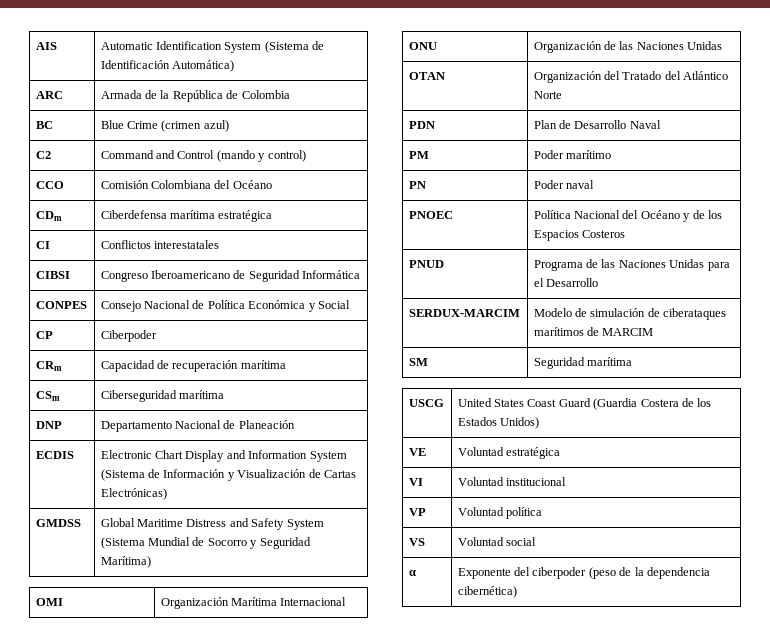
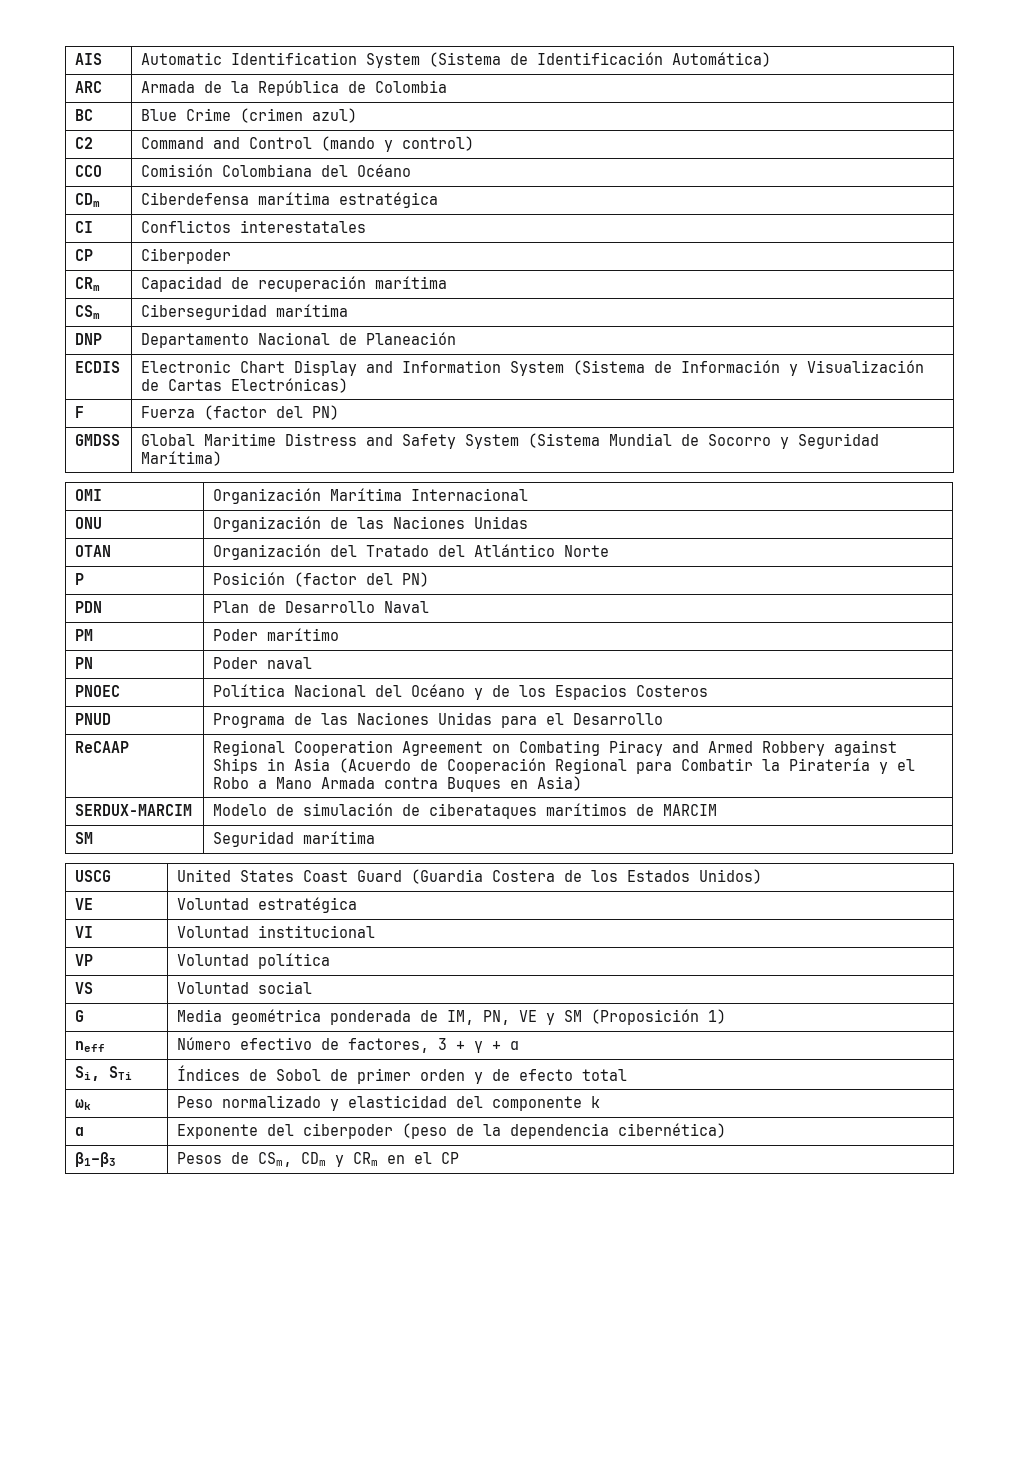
[35,271,70,279] [100,270,361,282] [35,301,87,309] [100,300,350,312] // CIBSI | Congreso Iberoamericano de Seguridad Informática // CONPES | Consejo Nacional de Política Económica y Social -> (367, 226) none
(167, 494) none -> [75,406,85,418] [141,405,340,420] // F | Fuerza (factor del PN)
(562, 95) none -> [75,573,85,585] [213,572,430,587] // P | Posición (factor del PN)
(599, 282) none -> [75,741,130,753] [213,740,898,756] [213,758,916,774] [213,776,583,792] // ReCAAP | Regional Cooperation Agreement on Combating Piracy and Armed Robbery against Ships in Asia (Acuerdo de Cooperación Regional para Combatir la Piratería y el Robo a Mano Armada contra Buques en Asia)
(537, 541) none -> [75,1010,85,1022] [177,1009,727,1025] [75,1041,106,1052] [177,1037,520,1053] [75,1066,133,1081] [177,1065,628,1084] [75,1099,92,1110] [177,1095,601,1111] // G | Media geométrica ponderada de IM, PN, VE y SM (Proposición 1) // neff | Número efectivo de factores, 3 + γ + α // Si, STi | Índices de Sobol de primer orden y de efecto total // ωk | Peso normalizado y elasticidad del componente k
(517, 592) none -> [75,1152,117,1167] [177,1152,460,1167] // β1–β3 | Pesos de CSm, CDm y CRm en el CP

